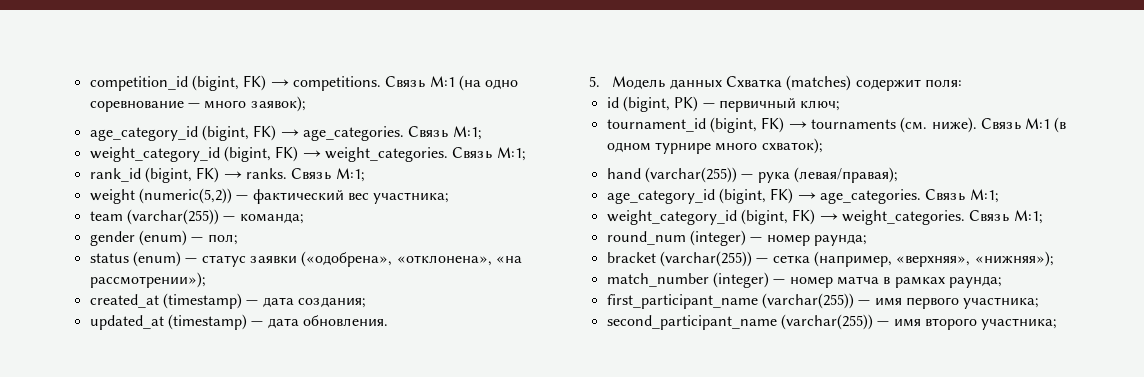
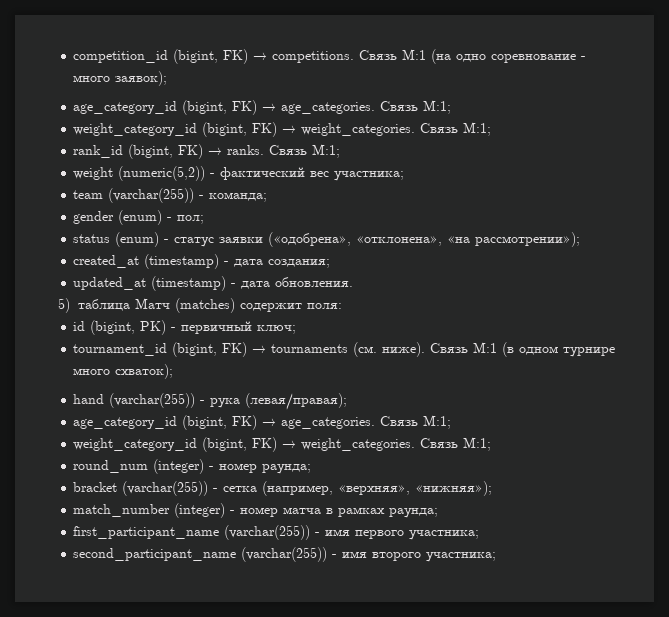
[187,103,200,108] — -> [581,56,587,60] -
[236,195,249,200] — -> [210,173,216,177] -
[223,216,236,221] — -> [199,195,205,199] -
[191,237,204,242] — -> [167,217,173,221] -
[185,258,198,263] — -> [164,239,170,243] -
[246,300,259,305] — -> [224,261,230,265] -
[251,321,264,326] — -> [231,283,237,287] -
[589,76,783,90] 5. Модель данных Схватка -> [58,298,171,313] 5) таблица Матч
[702,103,715,108] — -> [171,327,177,331] -
[741,174,754,179] — -> [200,400,206,404] -
[750,237,763,242] — -> [209,466,215,470] -
[756,258,769,263] — -> [213,488,219,492] -
[773,279,786,284] — -> [230,510,236,514] -
[858,300,871,305] — -> [315,532,321,536] -
[877,321,890,326] — -> [332,554,338,558] -

